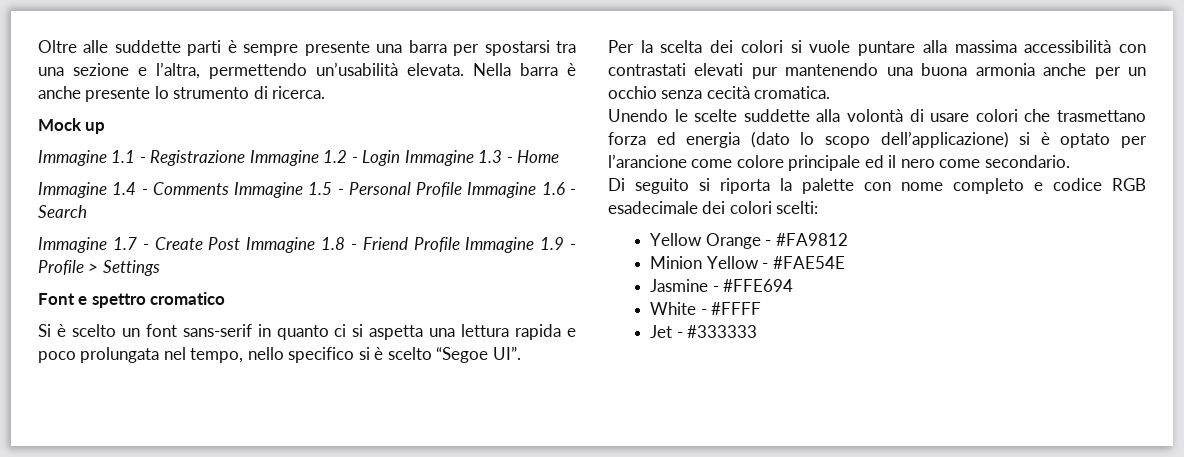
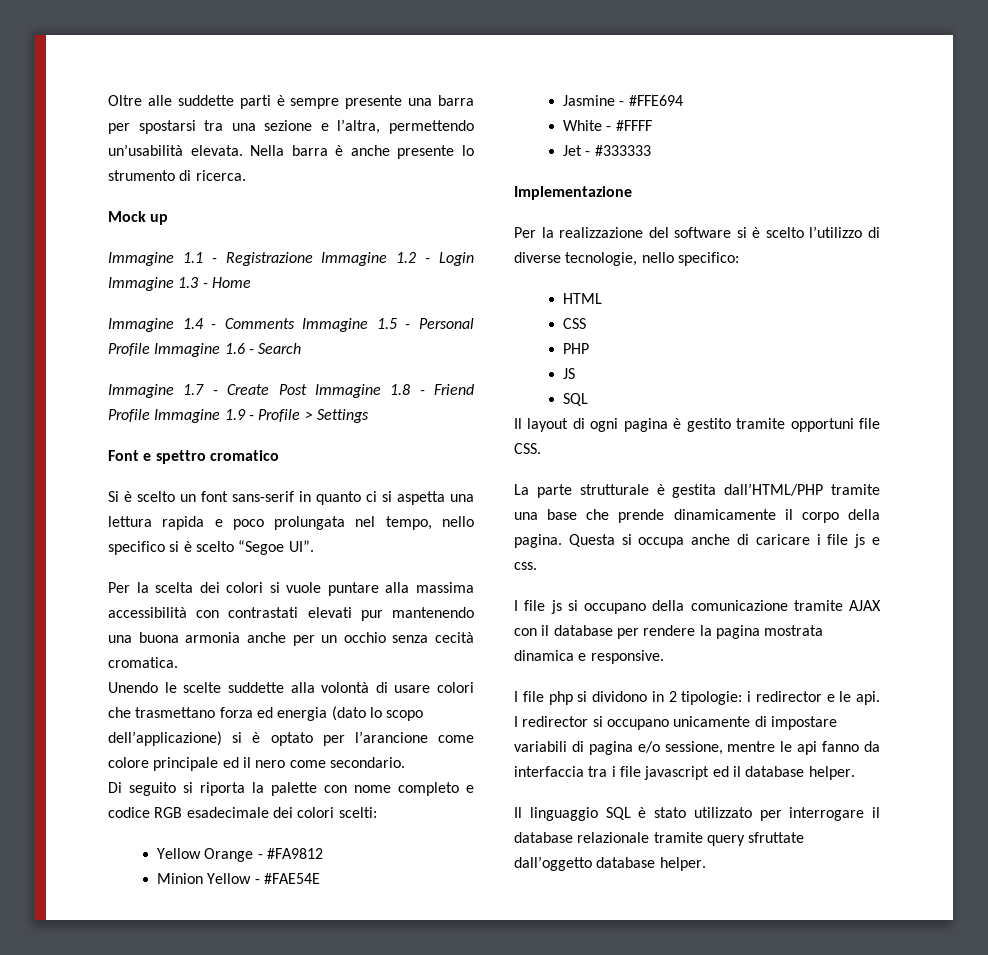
(758, 331) none -> [514,186,632,200] [514,226,880,238] [514,252,739,266] [563,293,603,304] [563,318,587,329] [563,343,590,354] [563,368,576,379] [563,393,589,406] [514,418,880,432] [514,443,541,454] [514,483,880,498] [514,509,880,523] [514,534,881,548] [514,562,537,570] [514,600,881,614] [514,625,824,639] [514,650,664,664] [514,691,880,705] [514,716,837,730] [514,741,881,755] [514,766,855,780] [514,807,880,821] [514,832,805,846] [514,856,706,871] // Implementazione // Per la realizzazione del software si è scelto l’utilizzo di diverse tecnologie, nello specifico: // HTML // CSS // PHP // JS // SQL // Il layout di ogni pagina è gestito tramite opportuni file CSS. // La parte strutturale è gestita dall’HTML/PHP tramite una base che prende dinamicamente il corpo della pagina. Questa si occupa anche di caricare i file js e css. // I file js si occupano della comunicazione tramite AJAX con il database per rendere la pagina mostrata dinamica e responsive. // I file php si dividono in 2 tipologie: i redirector e le api. I redirector si occupano unicamente di impostare variabili di pagina e/o sessione, mentre le api fanno da interfaccia tra i file javascript ed il database helper. // Il linguaggio SQL è stato utilizzato per interrogare il database relazionale tramite query sfruttate dall’oggetto database helper.

